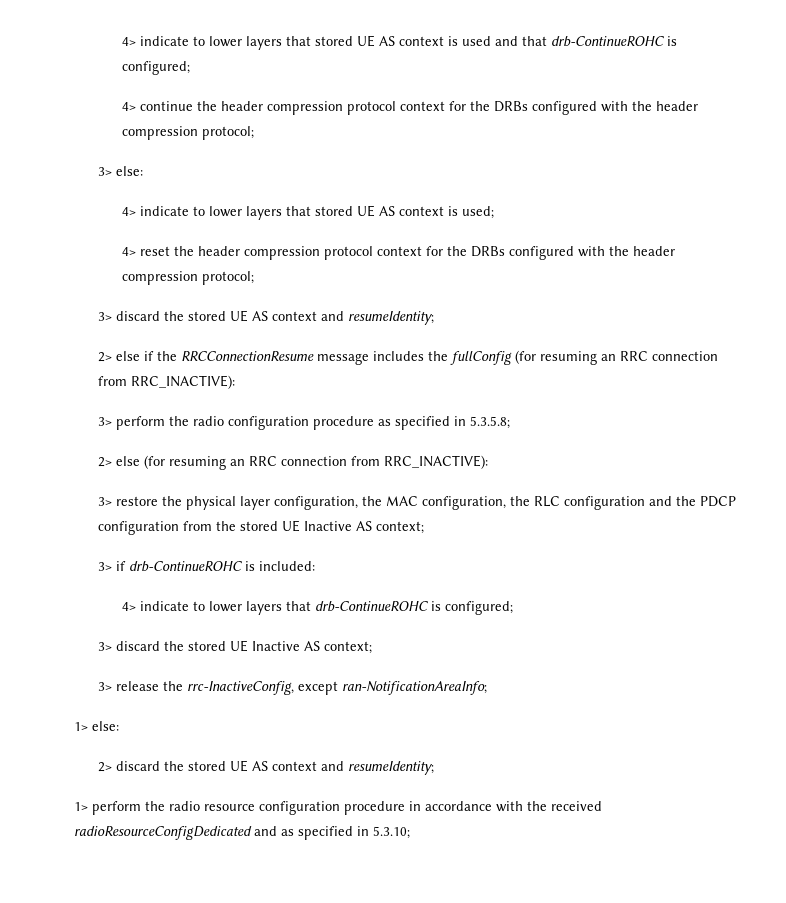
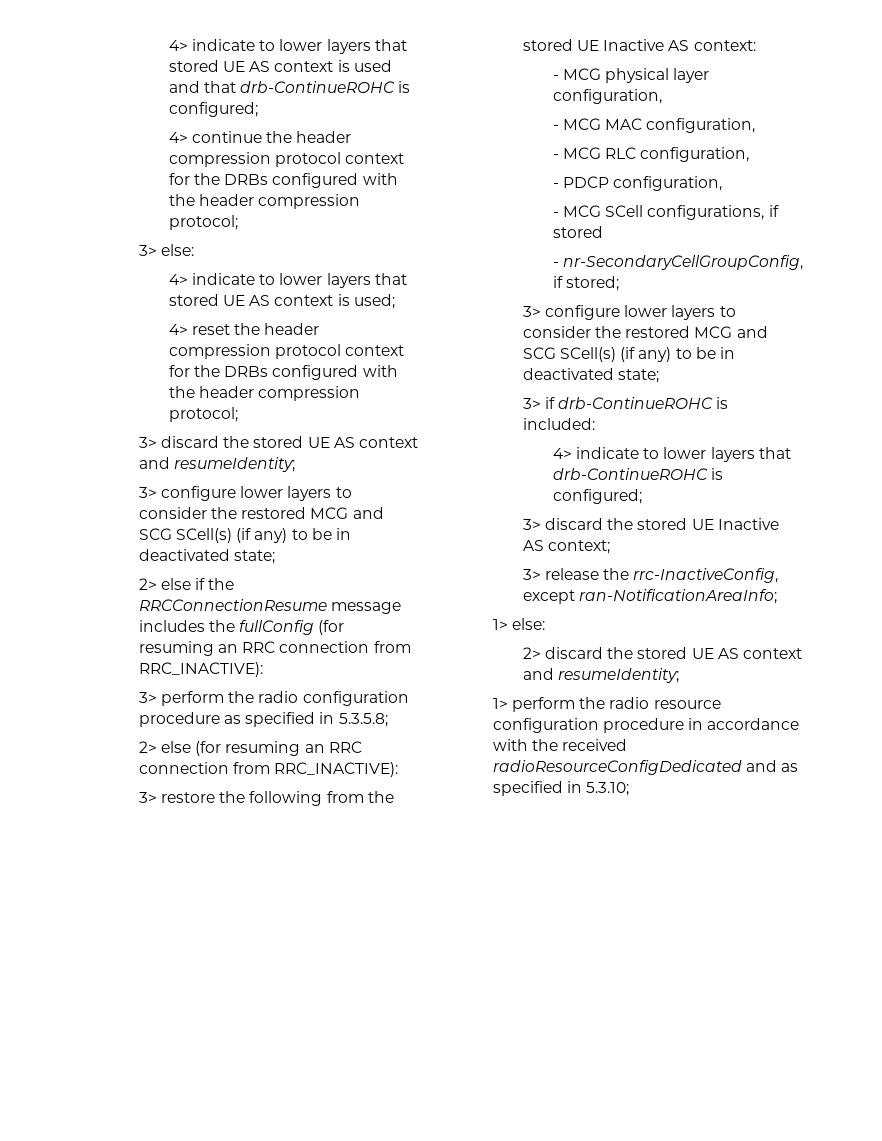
(434, 318) none -> [138,486,352,501] [138,507,384,519] [138,528,351,543] [138,549,276,564] // 3> configure lower layers to consider the restored MCG and SCG SCell(s) (if any) to be in deactivated state;
[185,496,736,510] [97,521,179,535] physical layer configuration, the MAC configuration, the RLC configuration and the PDCP configuration -> [249,791,323,806] following
[375,521,424,534] context; -> [693,40,756,51] [552,68,710,83] [552,89,662,104] [552,118,756,133] [552,147,750,162] [552,176,723,191] [552,205,779,220] [552,226,603,238] [552,255,803,270] [552,276,619,291] [522,305,736,320] [522,326,768,338] [522,347,735,362] [522,368,660,383] context: // - MCG physical layer configuration, // - MCG MAC configuration, // - MCG RLC configuration, // - PDCP configuration, // - MCG SCell configurations, if stored // - nr-SecondaryCellGroupConfig, if stored; // 3> configure lower layers to consider the restored MCG and SCG SCell(s) (if any) to be in deactivated state;

